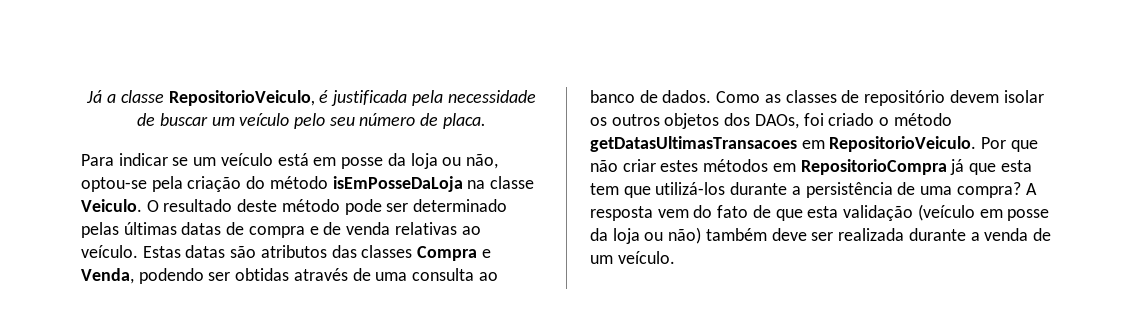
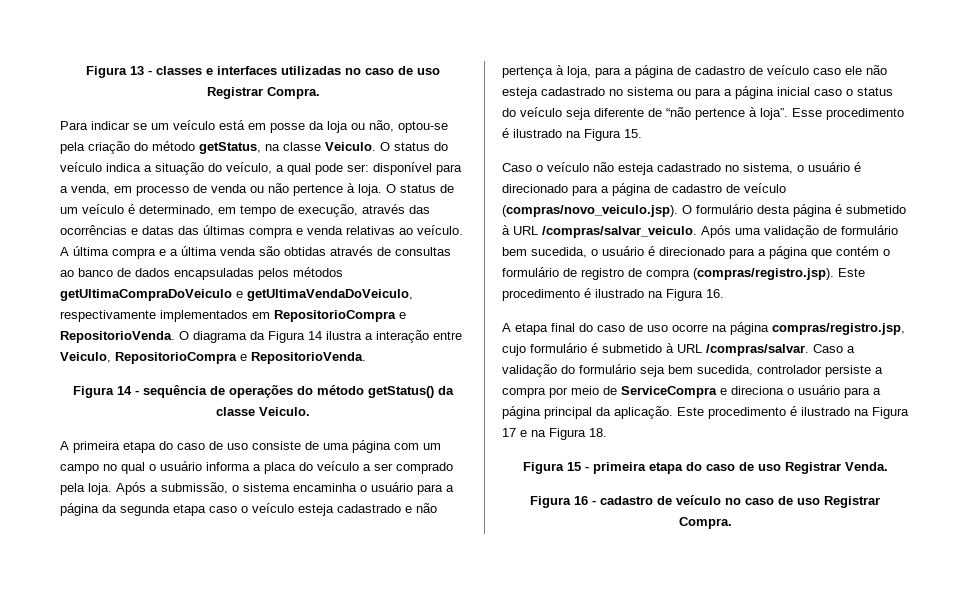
[86,90,536,106] [137,113,486,129] Já a classe RepositorioVeiculo, é justificada pela necessidade de buscar um veículo pelo seu número de placa. -> [86,66,440,78] [206,87,320,99] Figura 13 - classes e interfaces utilizadas no caso de uso Registrar Compra.
[332,176,463,192] isEmPosseDaLoja -> [199,142,261,154] getStatus,
[163,199,508,215] [81,222,342,238] resultado deste método pode ser determinado pelas últimas datas de compra e de -> [394,142,448,151] [60,162,462,175] [60,183,454,196] [60,204,430,217] [60,225,303,238] status do veículo indica a situação do veículo, a qual pode ser: disponível para a venda, em processo de venda ou não pertence à loja. O status de um veículo é determinado, em tempo de execução, através das ocorrências e datas das últimas compra e
[142,245,491,261] [81,268,231,284] Estas datas são atributos das classes Compra e Venda, podendo ser -> [60,246,280,259] A última compra e a última venda são
[375,268,475,281] uma consulta -> [395,247,451,256] consultas
[662,90,1044,106] [590,113,952,129] [590,136,1038,152] [590,159,1032,175] [590,182,1037,198] [590,204,1050,221] [590,227,1051,244] [590,251,675,264] dados. Como as classes de repositório devem isolar os outros objetos dos DAOs, foi criado o método getDatasUltimasTransacoes em RepositorioVeiculo. Por que não criar estes métodos em RepositorioCompra já que esta tem que utilizá-los durante a persistência de uma compra? A resposta vem do fato de que esta validação (veículo em posse da loja ou não) também deve ser realizada durante a venda de um veículo. -> [135,267,343,280] [60,289,413,301] [60,310,406,322] [60,330,462,343] [60,352,366,364] [73,385,454,398] [216,407,310,416] [60,440,441,453] [60,461,453,474] [60,482,454,495] [60,503,437,516] [502,65,887,78] [502,86,893,99] [502,107,904,120] [502,128,642,141] [502,162,861,175] [502,183,786,196] [502,204,906,217] [502,225,898,238] [502,246,890,259] [502,267,865,280] [502,288,724,301] [502,322,905,335] [502,343,855,356] [502,364,883,377] [502,385,881,398] [502,406,909,419] [502,428,607,440] [522,462,888,474] [530,495,880,508] [678,517,732,529] dados encapsuladas pelos métodos getUltimaCompraDoVeiculo e getUltimaVendaDoVeiculo, respectivamente implementados em RepositorioCompra e RepositorioVenda. O diagrama da Figura 14 ilustra a interação entre Veiculo, RepositorioCompra e RepositorioVenda. // Figura 14 - sequência de operações do método getStatus() da classe Veiculo. // A primeira etapa do caso de uso consiste de uma página com um campo no qual o usuário informa a placa do veículo a ser comprado pela loja. Após a submissão, o sistema encaminha o usuário para a página da segunda etapa caso o veículo esteja cadastrado e não pertença à loja, para a página de cadastro de veículo caso ele não esteja cadastrado no sistema ou para a página inicial caso o status do veículo seja diferente de “não pertence à loja”. Esse procedimento é ilustrado na Figura 15. // Caso o veículo não esteja cadastrado no sistema, o usuário é direcionado para a página de cadastro de veículo (compras/novo_veiculo.jsp). O formulário desta página é submetido à URL /compras/salvar_veiculo. Após uma validação de formulário bem sucedida, o usuário é direcionado para a página que contém o formulário de registro de compra (compras/registro.jsp). Este procedimento é ilustrado na Figura 16. // A etapa final do caso de uso ocorre na página compras/registro.jsp, cujo formulário é submetido à URL /compras/salvar. Caso a validação do formulário seja bem sucedida, controlador persiste a compra por meio de ServiceCompra e direciona o usuário para a página principal da aplicação. Este procedimento é ilustrado na Figura 17 e na Figura 18. // Figura 15 - primeira etapa do caso de uso Registrar Venda. // Figura 16 - cadastro de veículo no caso de uso Registrar Compra.

